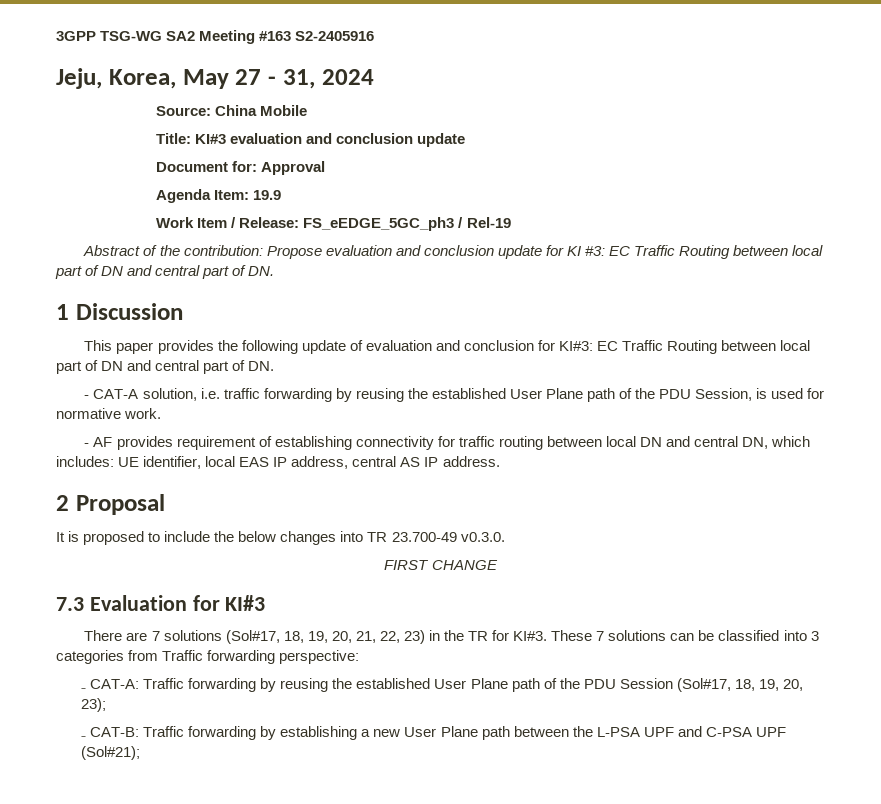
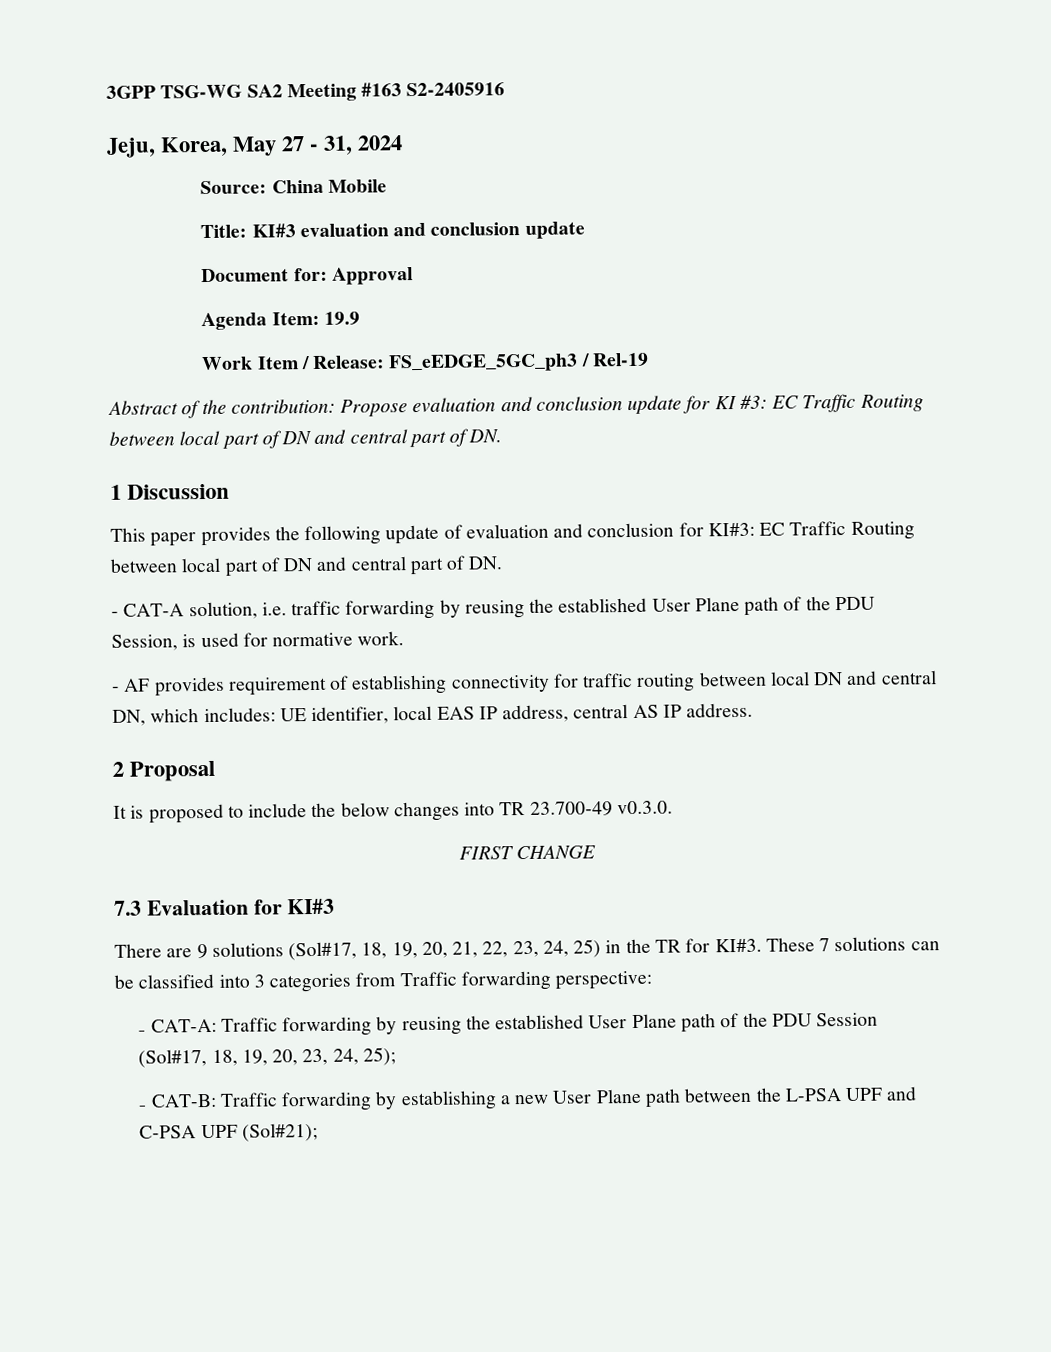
[151,631,160,641] 7 -> [196,944,208,959] 9
[403,630,425,644] 23) -> [512,939,602,958] 23, 24, 25)
[81,698,107,712] 23); -> [302,1047,396,1066] 23, 24, 25);

